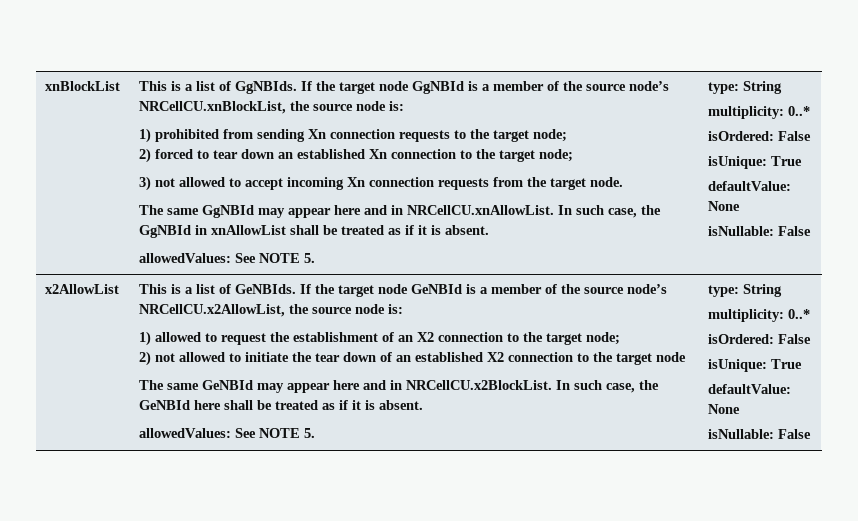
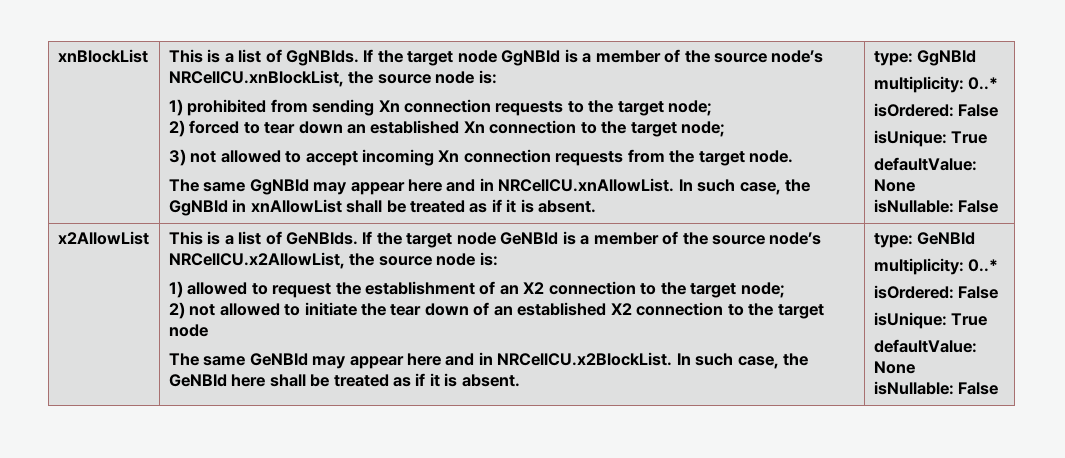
[139,253,316,263] [708,81,783,94] // allowedValues: See NOTE 5. | type: String -> [873,50,977,66] | type: GgNBId
[139,428,316,438] [708,284,783,297] // allowedValues: See NOTE 5. | type: String -> [873,232,976,248] | type: GeNBId

